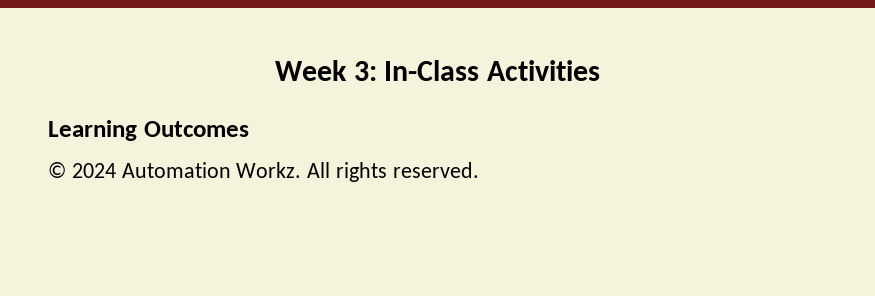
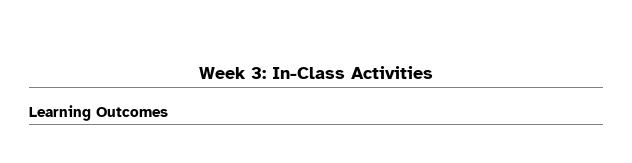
[48,162,479,182] // © 2024 Automation Workz. All rights reserved. -> (168, 112) none

